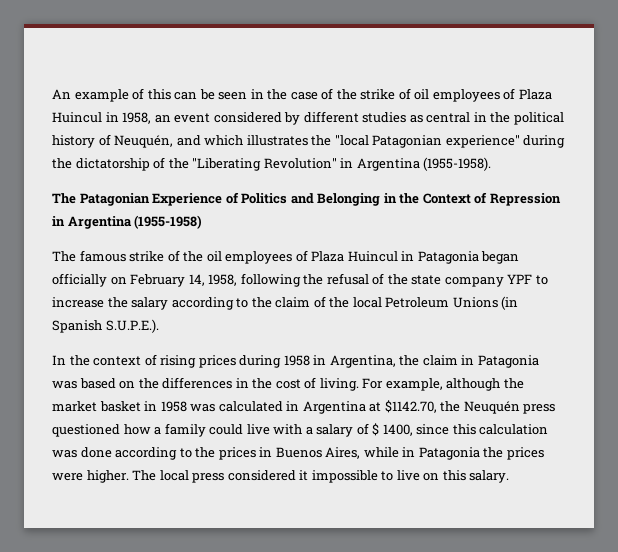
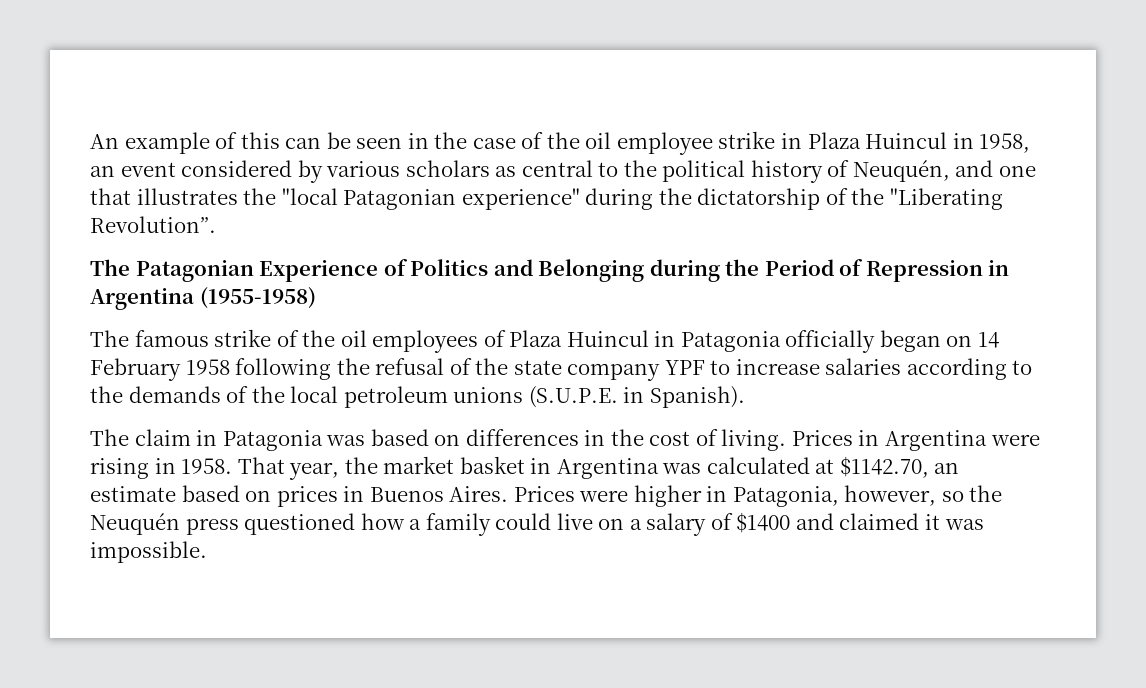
[360,88,516,102] strike of oil employees of -> [585,131,803,155] oil employee strike in
[303,111,407,123] different studies -> [326,160,490,177] various scholars
[473,112,487,122] in -> [598,162,619,177] to
[204,135,244,146] which -> [999,165,1037,177] [90,188,131,205] one that
[263,157,492,171] Revolution" in Argentina (1955-1958). -> [90,216,216,233] Revolution”.
[383,193,471,204] in the Context -> [649,259,834,282] during the Period
[481,251,520,264] [52,273,238,287] began officially on February 14, 1958, -> [785,330,1000,353] [90,358,230,381] officially began on 14 February 1958
[107,297,311,310] the salary according to the claim -> [825,358,1033,380] [90,386,221,403] salaries according to the demands
[385,296,519,310] [52,319,159,333] [52,354,420,368] Petroleum Unions (in Spanish S.U.P.E.). // In the context of rising prices during 1958 in Argentina, the -> [343,386,745,408] [90,429,129,446] petroleum unions (S.U.P.E. in Spanish). // The
[138,378,159,389] the -> (461, 440) none
[362,378,501,391] For example, although -> [791,430,1040,451] [90,457,340,480] Prices in Argentina were rising in 1958. That year,
[160,401,187,412] 1958 -> [556,458,659,479] Argentina
[286,400,437,414] in Argentina at $1142.70, -> [815,456,960,478] [90,485,964,507] at $1142.70, an estimate based on prices in Buenos Aires. Prices were higher in Patagonia, however, so
[273,424,303,435] with -> [598,518,625,530] on
[372,423,549,436] [52,447,544,460] [52,470,510,483] $ 1400, since this calculation was done according to the prices in Buenos Aires, while in Patagonia the prices were higher. The local press considered it impossible to live on this salary. -> [736,512,984,533] [90,541,207,563] $1400 and claimed it was impossible.

